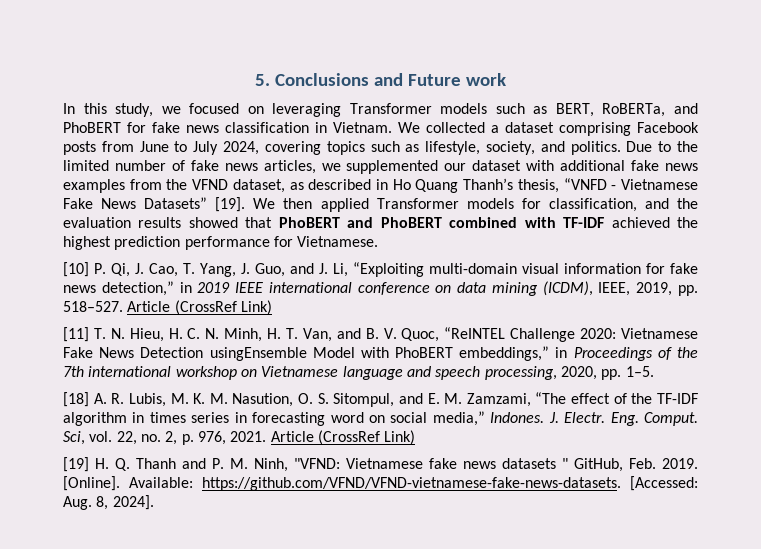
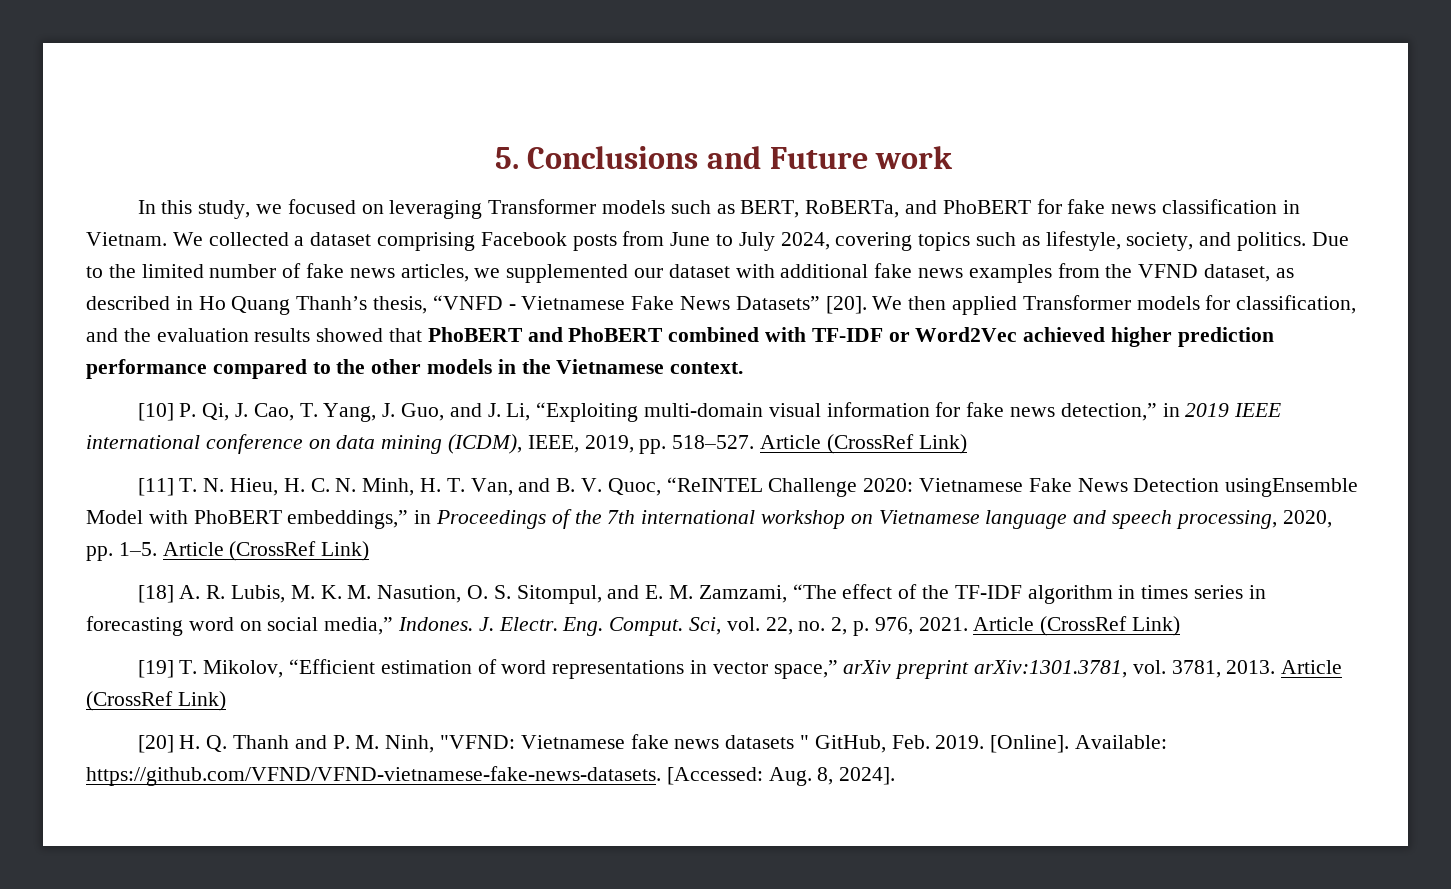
[215,197,246,212] [19]. -> [825,296,867,314] [20].
[611,217,698,228] [63,236,379,250] achieved the highest prediction performance for Vietnamese. -> [888,327,1274,347] [86,359,744,379] or Word2Vec achieved higher prediction performance compared to the other models in the Vietnamese context.
(654, 371) none -> [162,541,370,561] Article (CrossRef Link)
(89, 464) none -> [179,659,1343,679] [86,691,226,711] [137,735,174,753] T. Mikolov, “Efficient estimation of word representations in vector space,” arXiv preprint arXiv:1301.3781, vol. 3781, 2013. Article (CrossRef Link) // [20]

